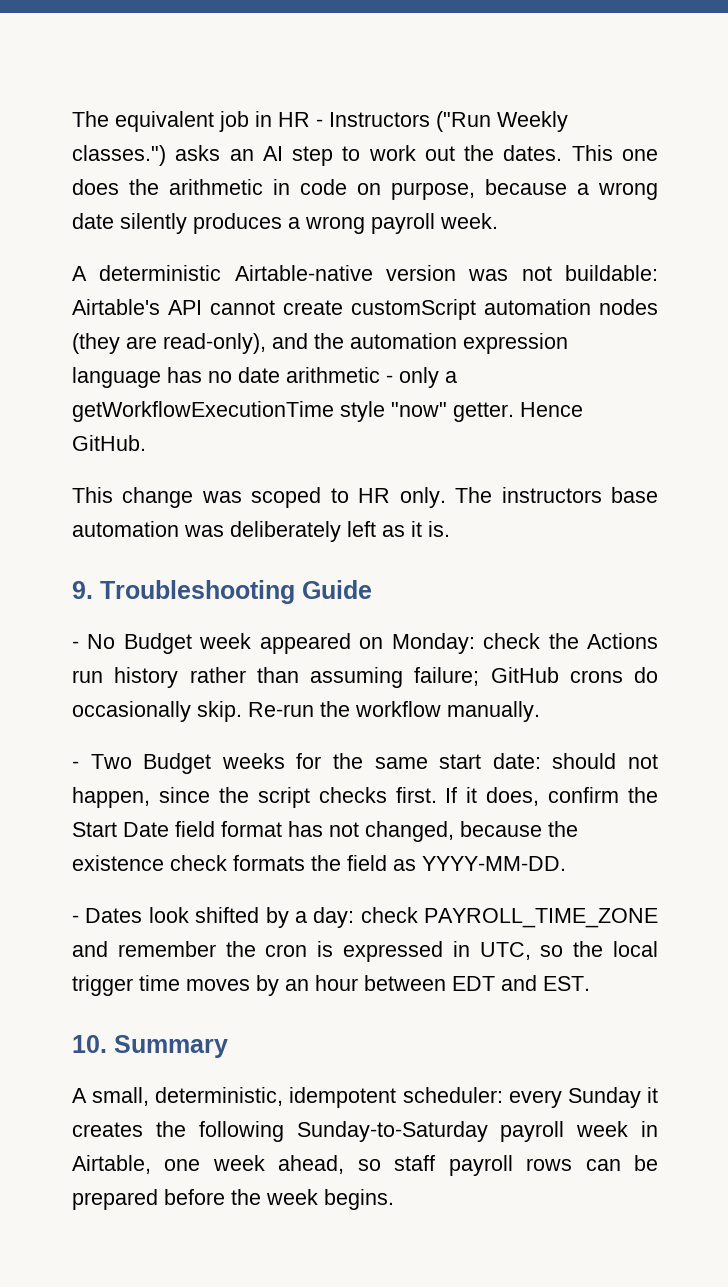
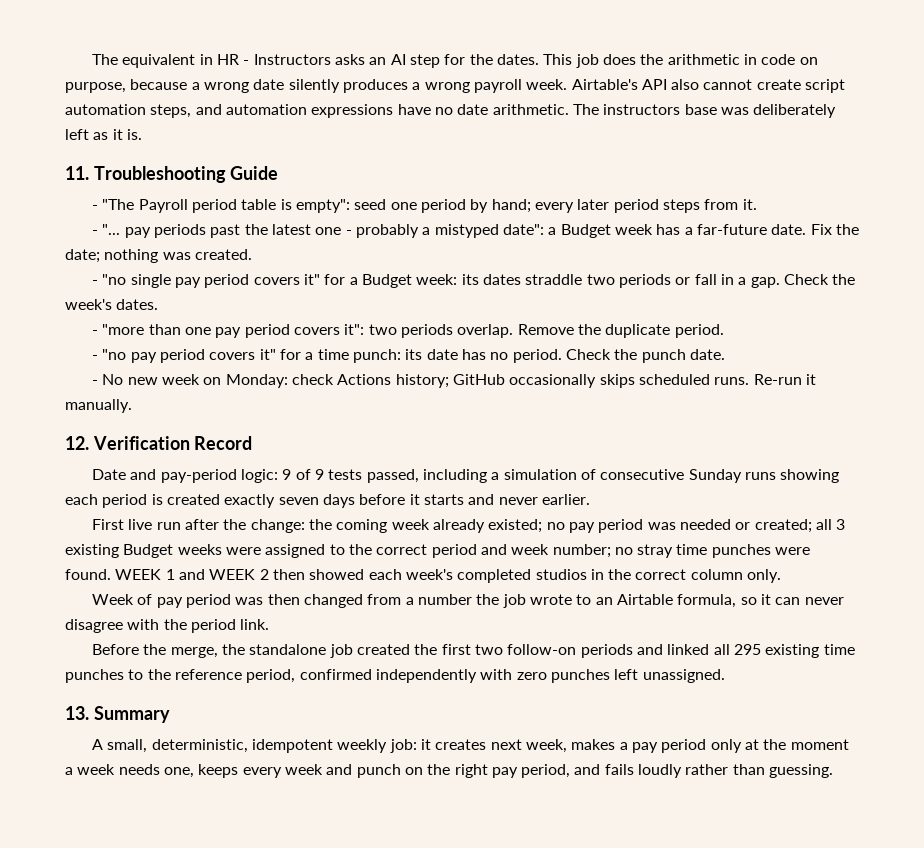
[219,111,249,132] job -> (196, 61) none
[436,111,568,132] [72,145,166,166] ("Run Weekly classes.") -> (331, 59) none
[342,145,455,161] to work out -> [444,54,466,65] for
[621,149,658,161] one -> [575,54,599,68] job
[72,265,658,281] // A deterministic Airtable-native version was not buildable: -> (568, 84) none
(202, 307) none -> [671,79,700,90] also
[351,299,658,320] [72,333,568,354] [72,367,457,388] [72,401,583,422] [72,435,146,451] [72,487,446,508] customScript automation nodes (they are read-only), and the automation expression language has no date arithmetic - only a getWorkflowExecutionTime style "now" getter. Hence GitHub. // This change was scoped to HR only. -> [805,79,846,93] [65,104,569,118] script automation steps, and automation expressions have no date arithmetic.
[72,521,179,537] automation -> (717, 109) none
[72,581,93,599] 9. -> [65,166,89,180] 11.
[87,633,659,654] [72,667,658,688] [72,701,540,722] [72,753,659,774] [72,787,658,808] [72,821,578,842] [72,855,566,871] [72,907,658,928] [72,941,658,962] [72,975,590,996] [72,1035,107,1053] No Budget week appeared on Monday: check the Actions run history rather than assuming failure; GitHub crons do occasionally skip. Re-run the workflow manually. // - Two Budget weeks for the same start date: should not happen, since the script checks first. If it does, confirm the Start Date field format has not changed, because the existence check formats the field as YYYY-MM-DD. // - Dates look shifted by a day: check PAYROLL_TIME_ZONE and remember the cron is expressed in UTC, so the local trigger time moves by an hour between EDT and EST. // 10. -> [102,199,757,213] [92,224,859,238] [65,249,252,263] [92,274,856,288] [65,299,159,310] [92,324,724,338] [92,349,725,363] [92,374,816,388] [65,399,132,413] [65,436,253,450] [92,469,840,483] [65,494,590,508] [92,519,846,533] [65,544,811,558] [65,569,782,583] [92,594,844,608] [65,619,270,633] [92,644,855,658] [65,669,725,683] [65,706,89,720] "The Payroll period table is empty": seed one period by hand; every later period steps from it. // - "... pay periods past the latest one - probably a mistyped date": a Budget week has a far-future date. Fix the date; nothing was created. // - "no single pay period covers it" for a Budget week: its dates straddle two periods or fall in a gap. Check the week's dates. // - "more than one pay period covers it": two periods overlap. Remove the duplicate period. // - "no pay period covers it" for a time punch: its date has no period. Check the punch date. // - No new week on Monday: check Actions history; GitHub occasionally skips scheduled runs. Re-run it manually. // 12. Verification Record // Date and pay-period logic: 9 of 9 tests passed, including a simulation of consecutive Sunday runs showing each period is created exactly seven days before it starts and never earlier. // First live run after the change: the coming week already existed; no pay period was needed or created; all 3 existing Budget weeks were assigned to the correct period and week number; no stray time punches were found. WEEK 1 and WEEK 2 then showed each week's completed studios in the correct column only. // Week of pay period was then changed from a number the job wrote to an Airtable formula, so it can never disagree with the period link. // Before the merge, the standalone job created the first two follow-on periods and linked all 295 existing time punches to the reference period, confirmed independently with zero punches left unassigned. // 13.
[402,1087,658,1108] [72,1121,658,1142] [72,1155,659,1176] [72,1189,394,1210] scheduler: every Sunday it creates the following Sunday-to-Saturday payroll week in Airtable, one week ahead, so staff payroll rows can be prepared before the week begins. -> [337,739,849,753] [65,764,834,778] weekly job: it creates next week, makes a pay period only at the moment a week needs one, keeps every week and punch on the right pay period, and fails loudly rather than guessing.

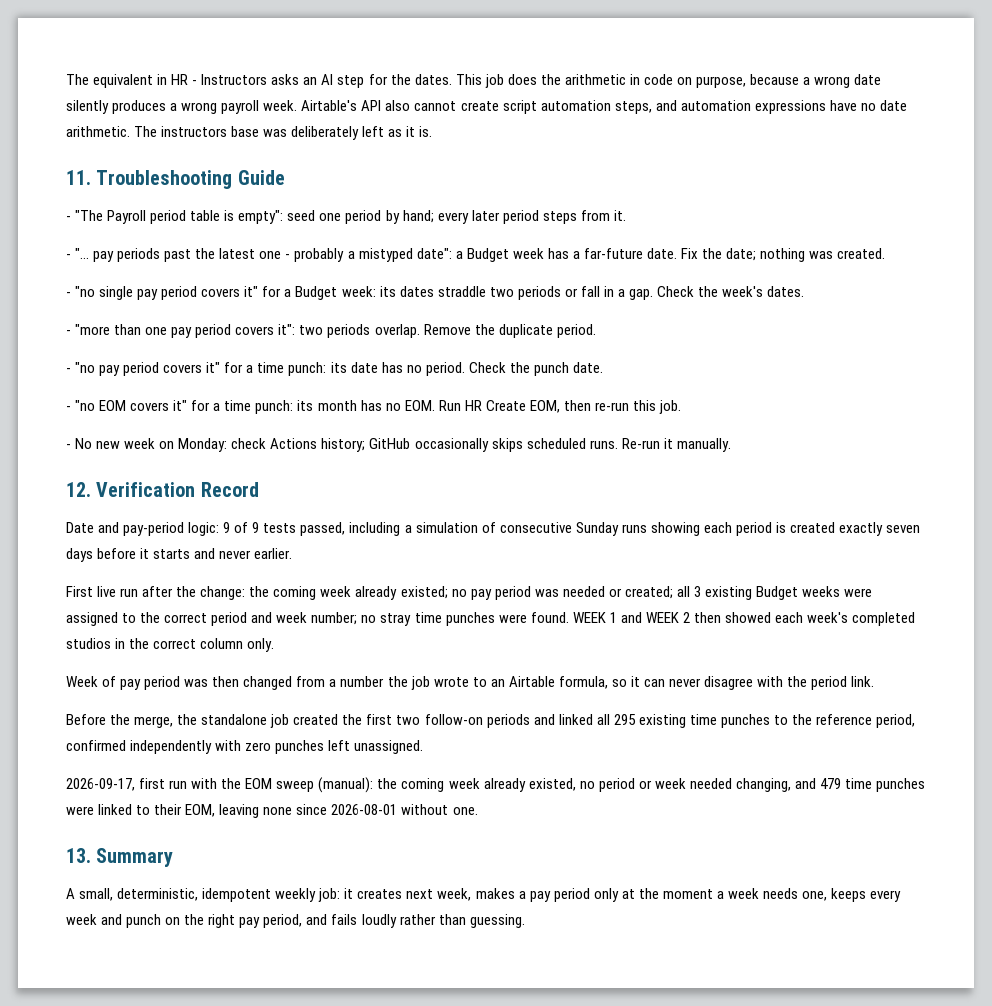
(725, 354) none -> [66,400,682,414] // - "no EOM covers it" for a time punch: its month has no EOM. Run HR Create EOM, then re-run this job.
(725, 676) none -> [66,777,926,793] [66,804,478,818] // 2026-09-17, first run with the EOM sweep (manual): the coming week already existed, no period or week needed changing, and 479 time punches were linked to their EOM, leaving none since 2026-08-01 without one.

